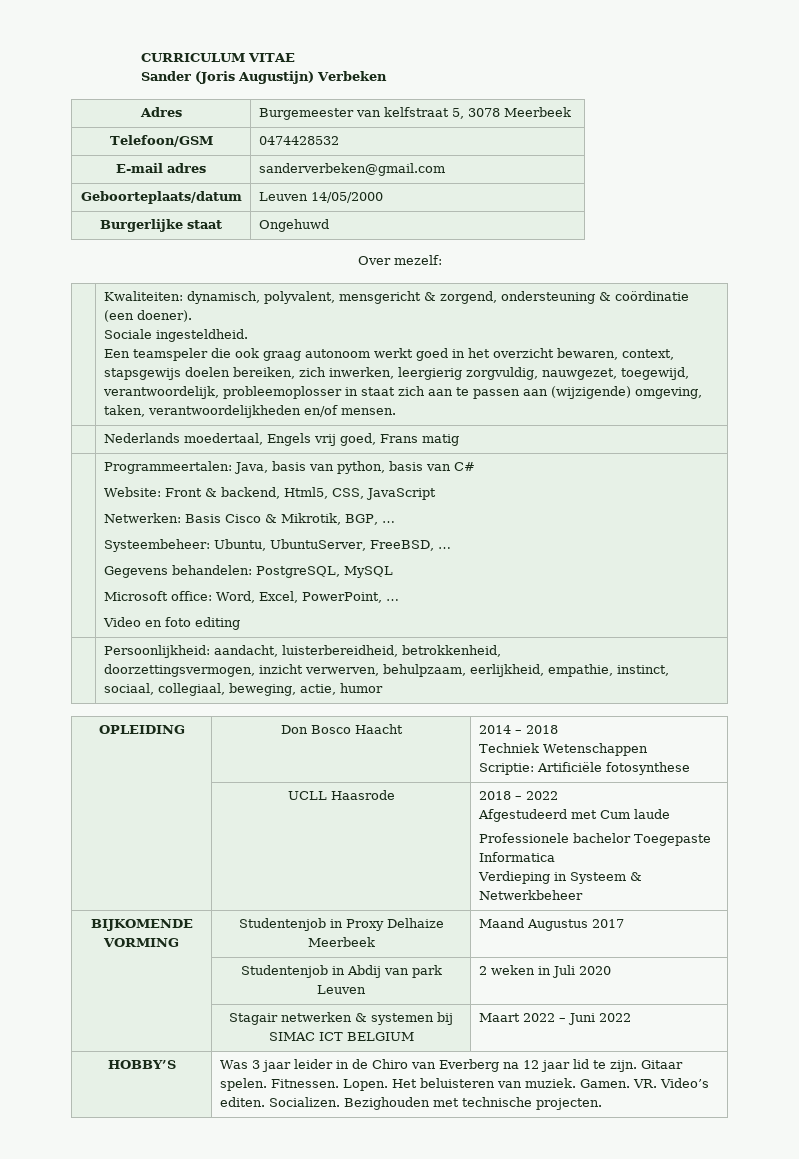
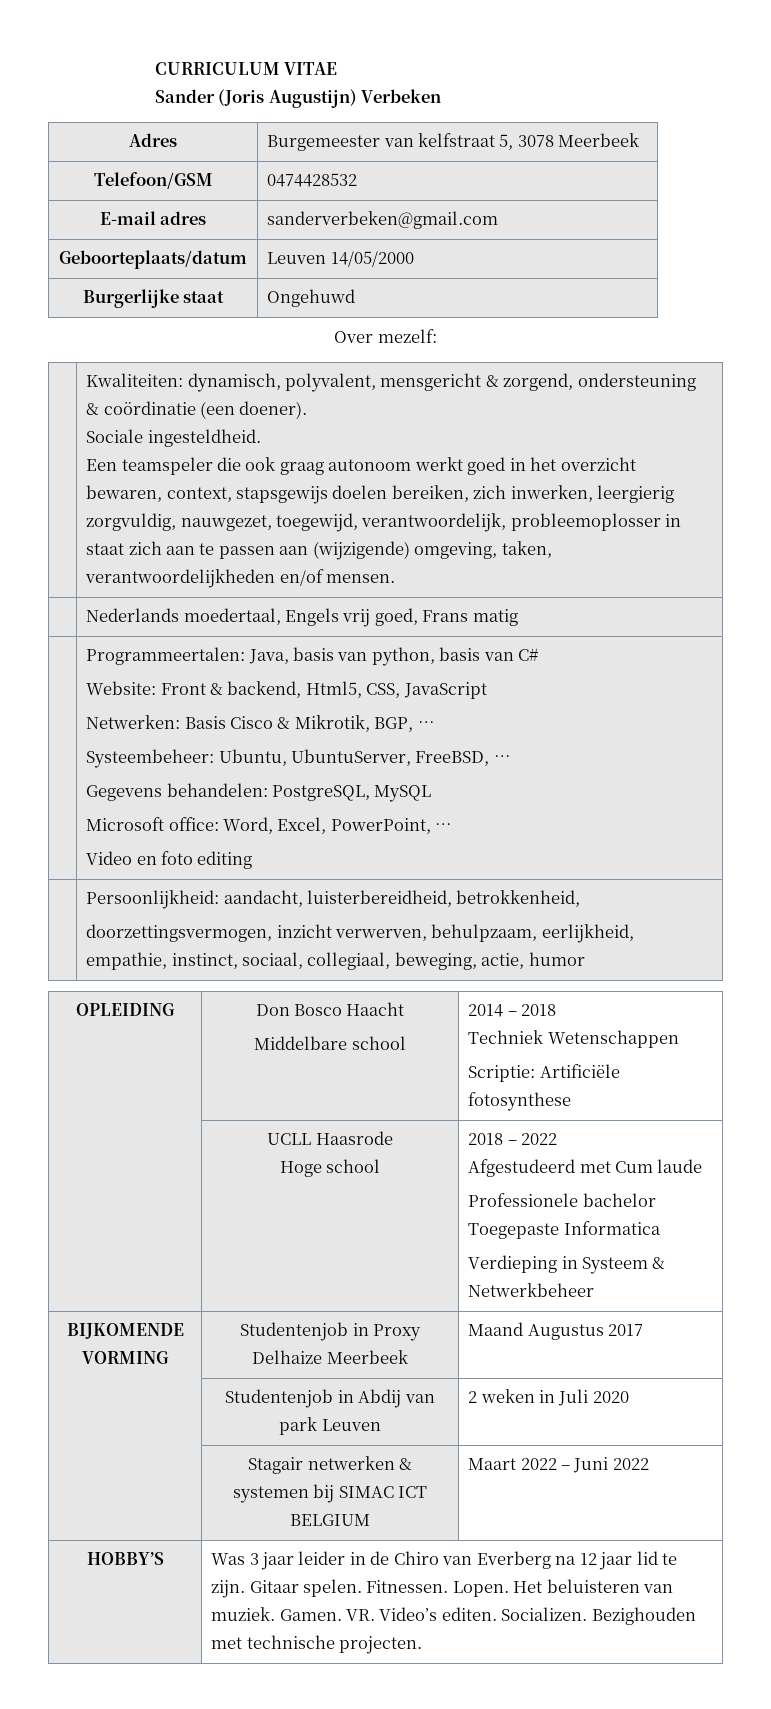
(403, 729) none -> [254,1036,406,1050] // Middelbare school
(395, 795) none -> [279,1159,381,1177] // Hoge school

